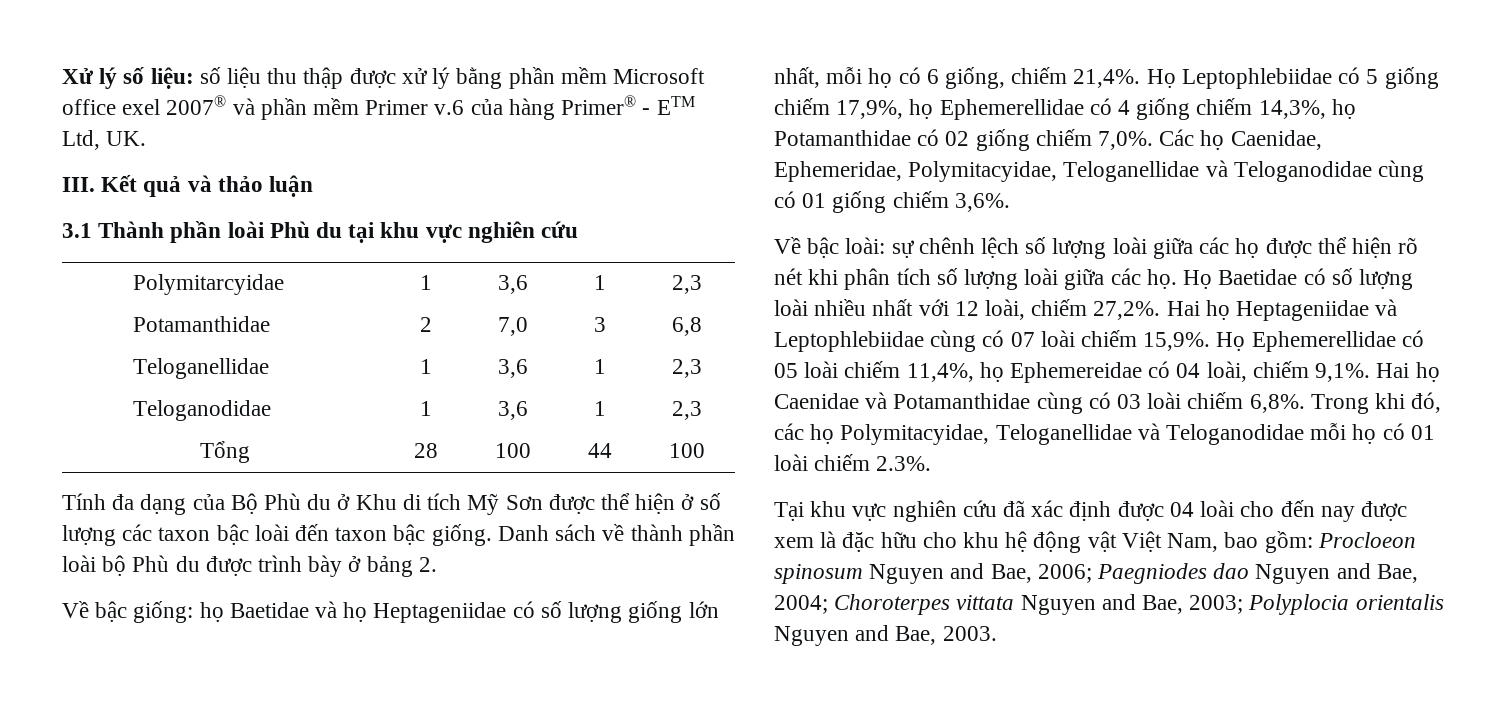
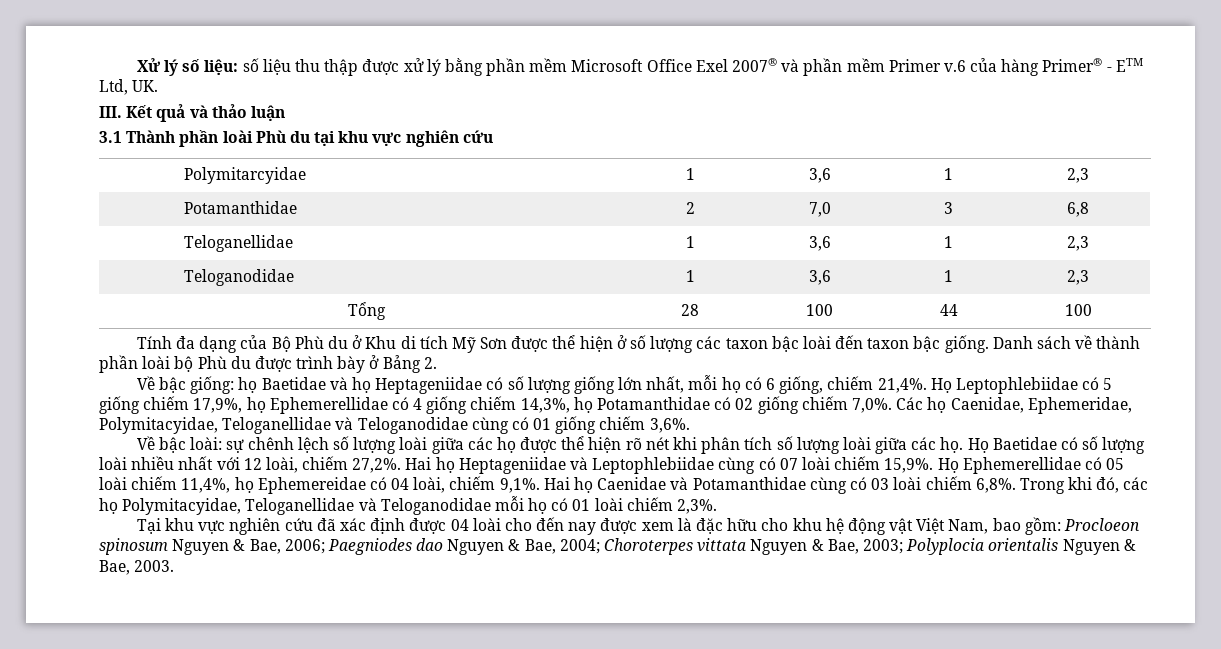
[62,99,161,115] office exel -> [646,59,728,72] Office Exel
[366,556,413,577] bảng -> [382,355,421,373] Bảng
[876,456,932,471] 2.3%. -> [677,499,718,514] 2,3%.
[950,563,985,579] and -> [233,539,246,551] &
[1336,563,1371,579] and -> [508,539,521,551] &
[1101,594,1136,610] and -> [811,539,824,551] &
[855,625,890,641] and -> [1123,539,1136,551] &

